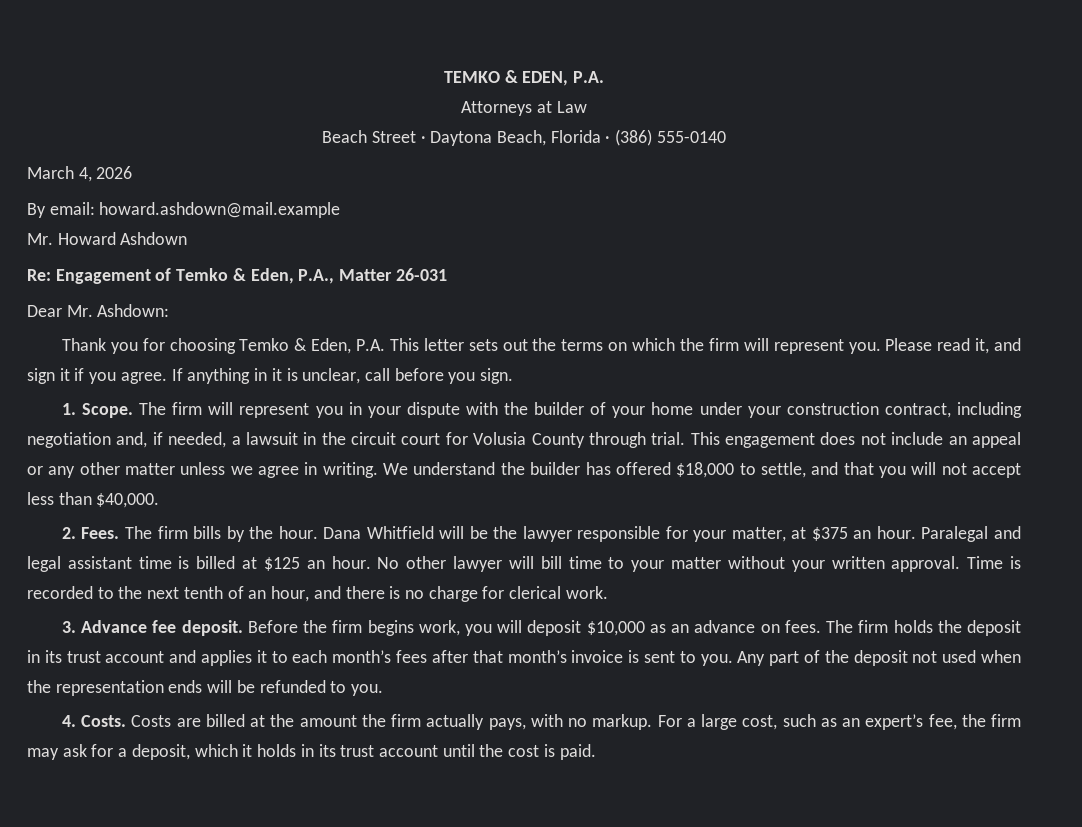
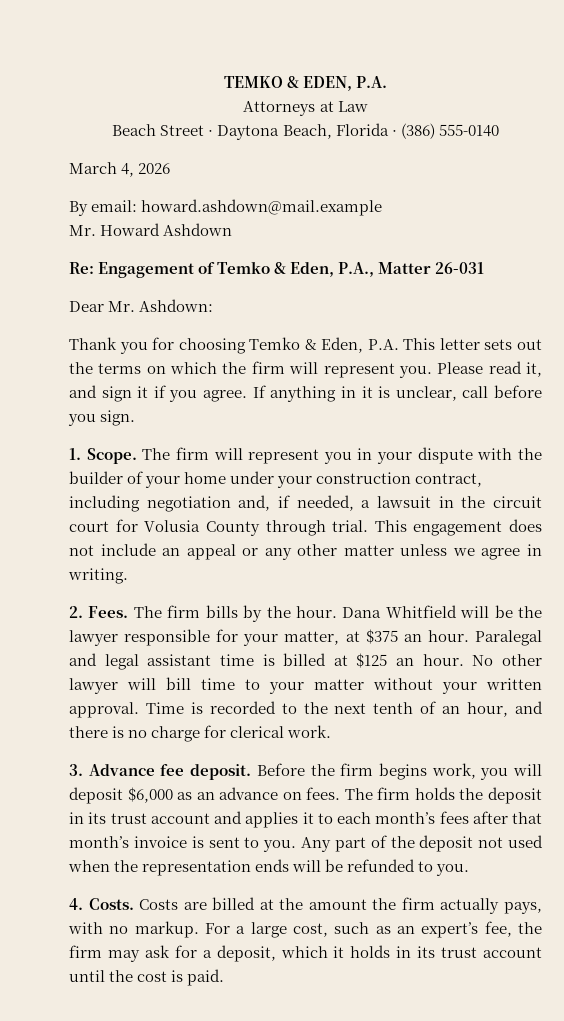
[383,462,1021,478] [27,492,160,508] We understand the builder has offered $18,000 to settle, and that you will not accept less than $40,000. -> (128, 576) none
[586,621,645,636] $10,000 -> [127,787,173,803] $6,000

